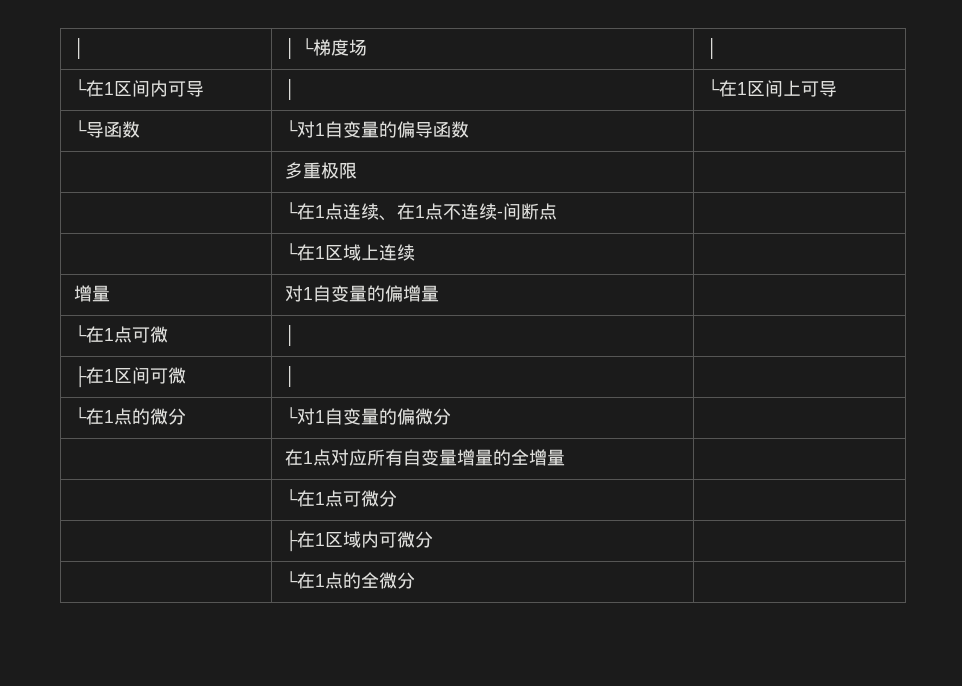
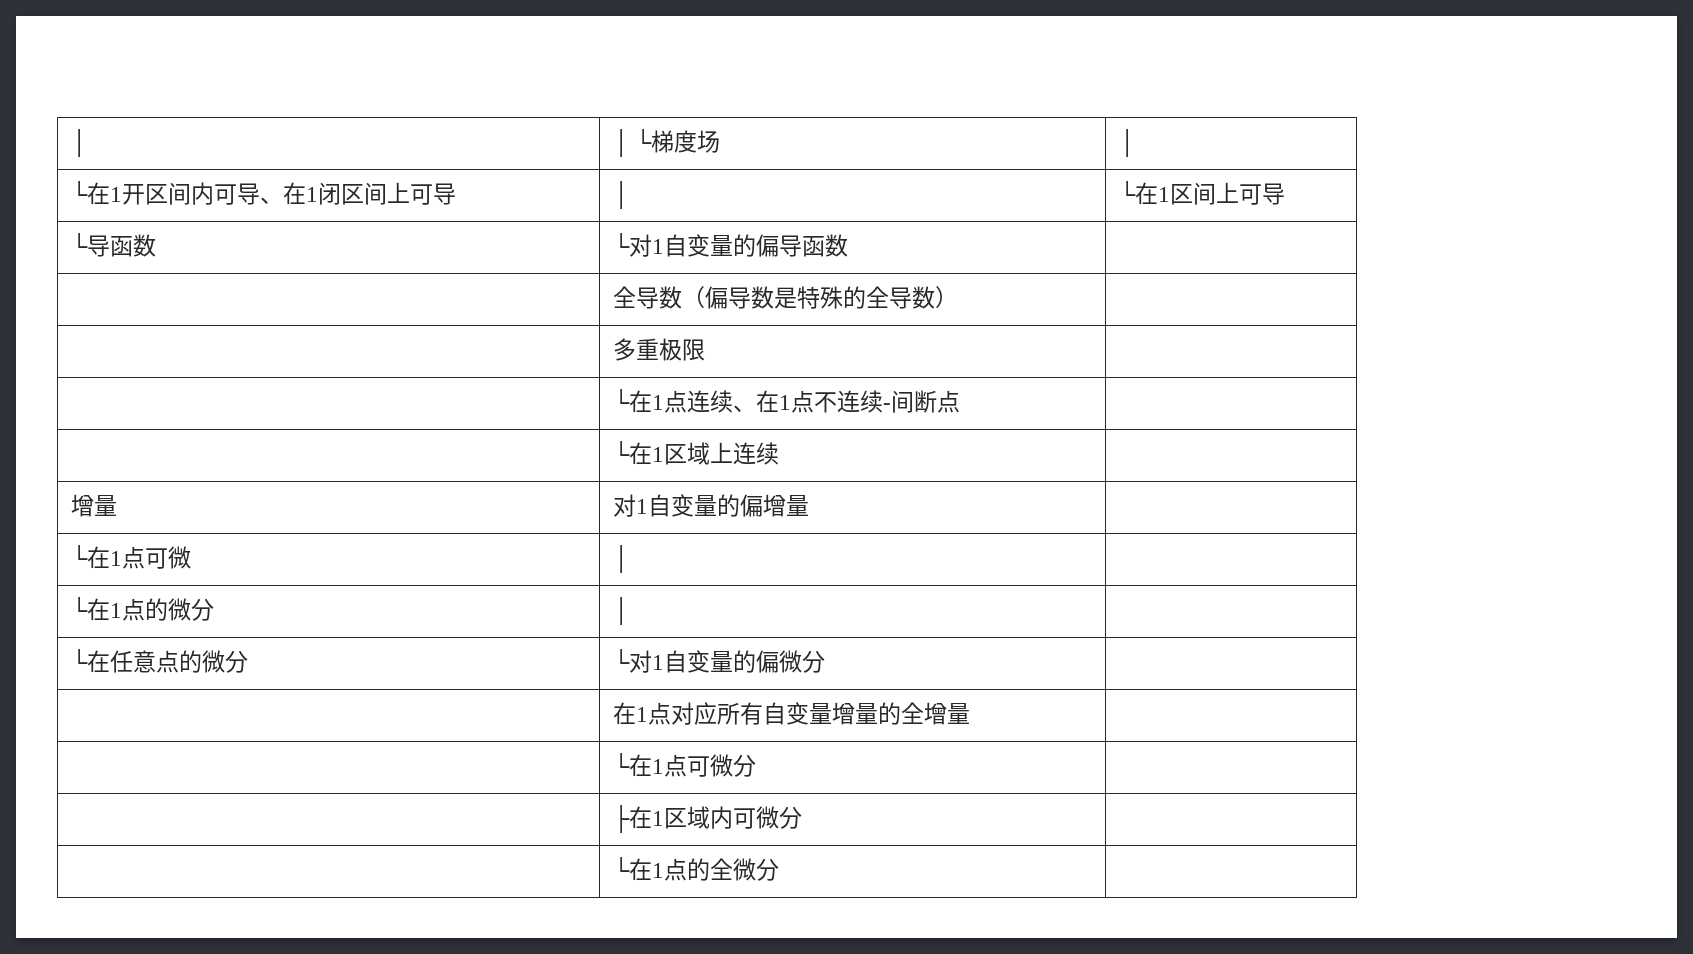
(114, 88) none -> [121,184,145,205] 开
(204, 89) none -> [259,182,456,205] 、在1闭区间上可导
(469, 129) none -> [612,286,958,309] // | 全导数（偏导数是特殊的全导数） |
[73,366,186,388] [284,366,296,387] [73,407,114,425] ├在1区间可微 | │ | // └在1 -> [70,597,214,621] [612,597,629,625] [70,649,156,673] └在1点的微分 | │ | // └在任意

